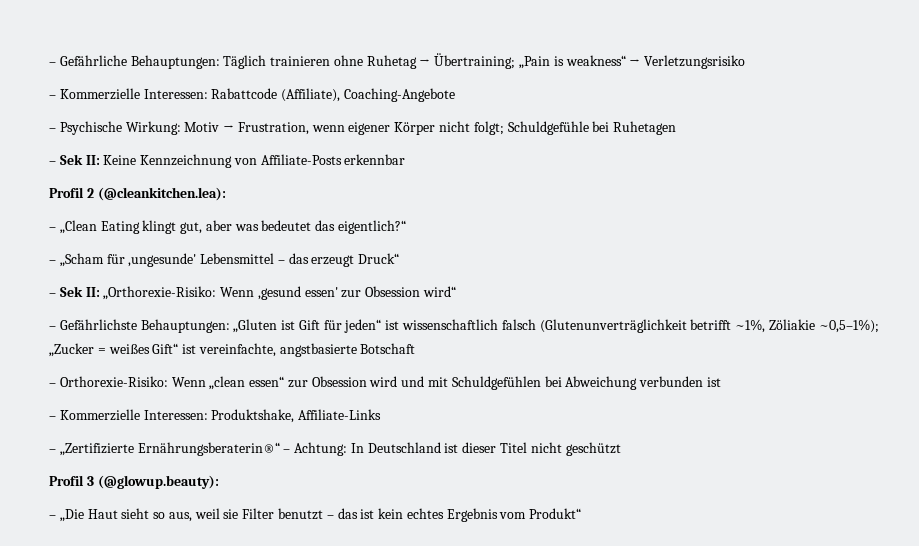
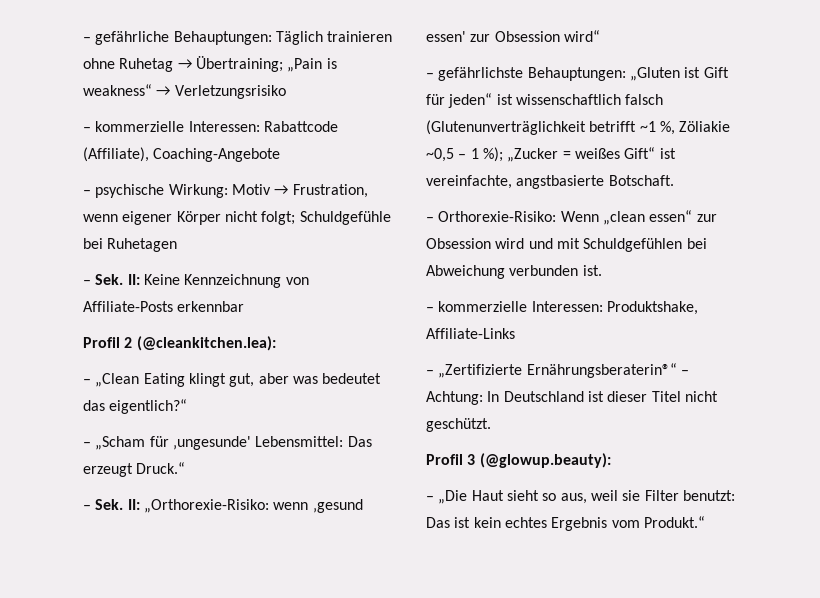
[49,55,127,66] – Gefährliche -> [83,31,170,45] – gefährliche
[59,88,140,100] Kommerzielle -> [95,121,185,132] kommerzielle
[59,121,122,135] Psychische -> [95,184,165,198] psychische
[59,154,83,165] Sek -> [95,274,124,285] Sek.
[200,253,400,267] [49,286,83,297] Lebensmittel – das erzeugt Druck“ // – Sek -> [255,436,372,447] [83,462,186,477] [83,499,124,510] Lebensmittel: Das erzeugt Druck.“ // – Sek.
[220,287,255,297] Wenn -> [273,502,309,510] wenn
[59,319,137,330] Gefährlichste -> [438,67,524,81] gefährlichste
[735,319,879,333] ~1%, Zöliakie ~0,5–1%); -> [639,121,731,135] [426,147,503,162] ~1 %, Zöliakie ~0,5 – 1 %);
[360,343,416,354] Botschaft -> [608,175,674,186] Botschaft.
[706,377,721,387] [49,409,140,421] ist // – Kommerzielle -> [582,265,602,276] [426,301,528,312] ist. // – kommerzielle
[565,442,621,456] geschützt -> [426,418,491,432] geschützt.
[278,508,358,520] benutzt – das -> [682,490,735,501] [426,517,450,528] benutzt: Das
[529,508,582,519] Produkt“ -> [643,516,705,528] Produkt.“

